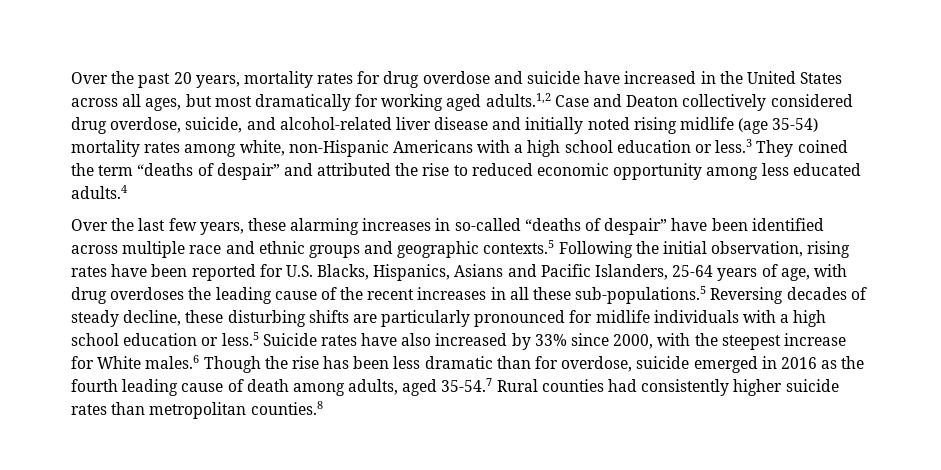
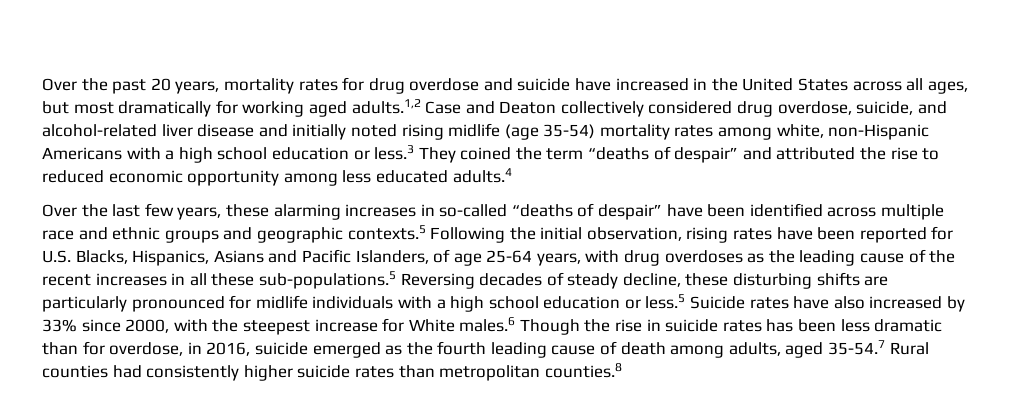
[672,264,810,281] 25-64 years of age, -> [433,249,581,266] of age 25-64 years,
(185, 293) none -> [747,253,765,263] as
(319, 362) none -> [646,319,762,332] in suicide rates
[636,356,817,373] suicide emerged in 2016 -> [187,342,381,358] in 2016, suicide emerged

